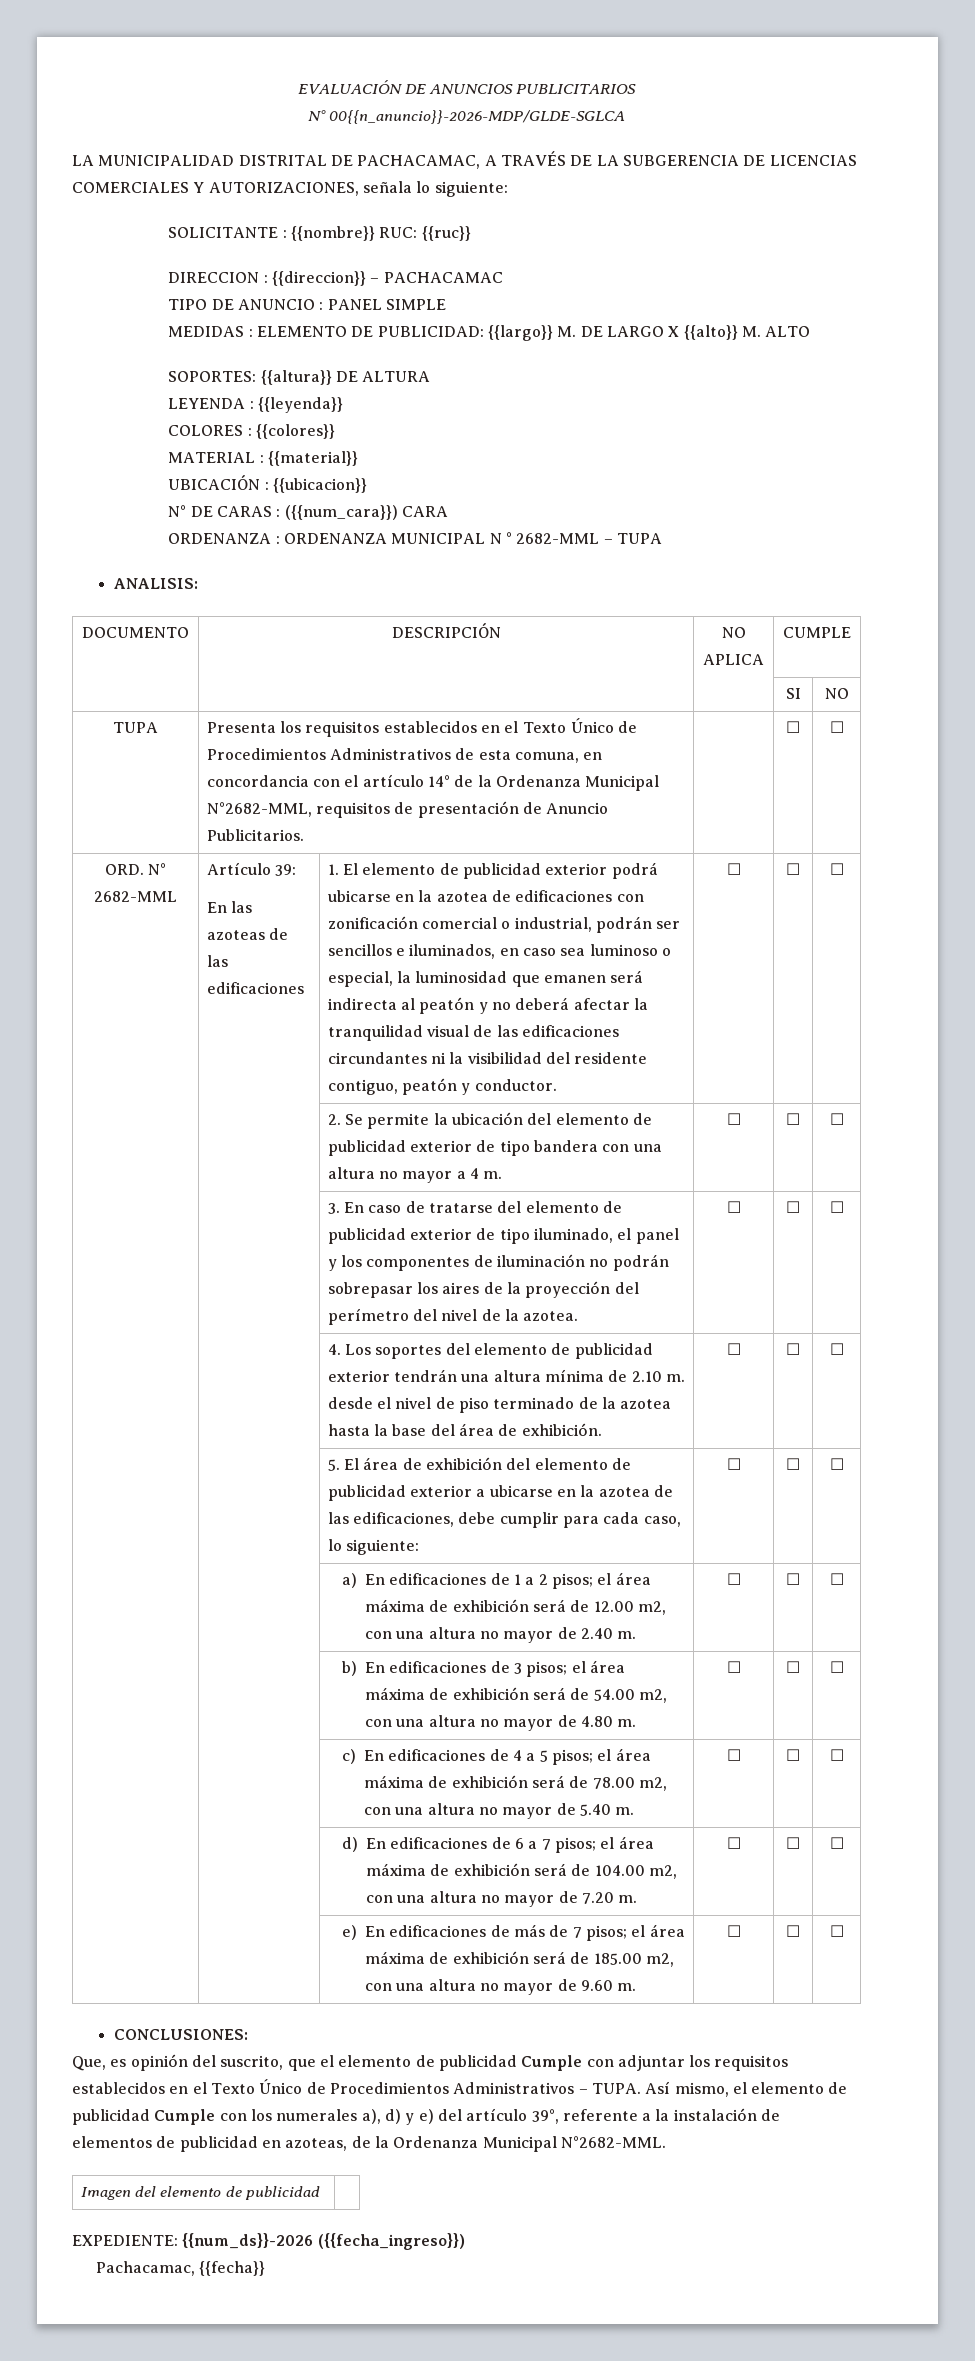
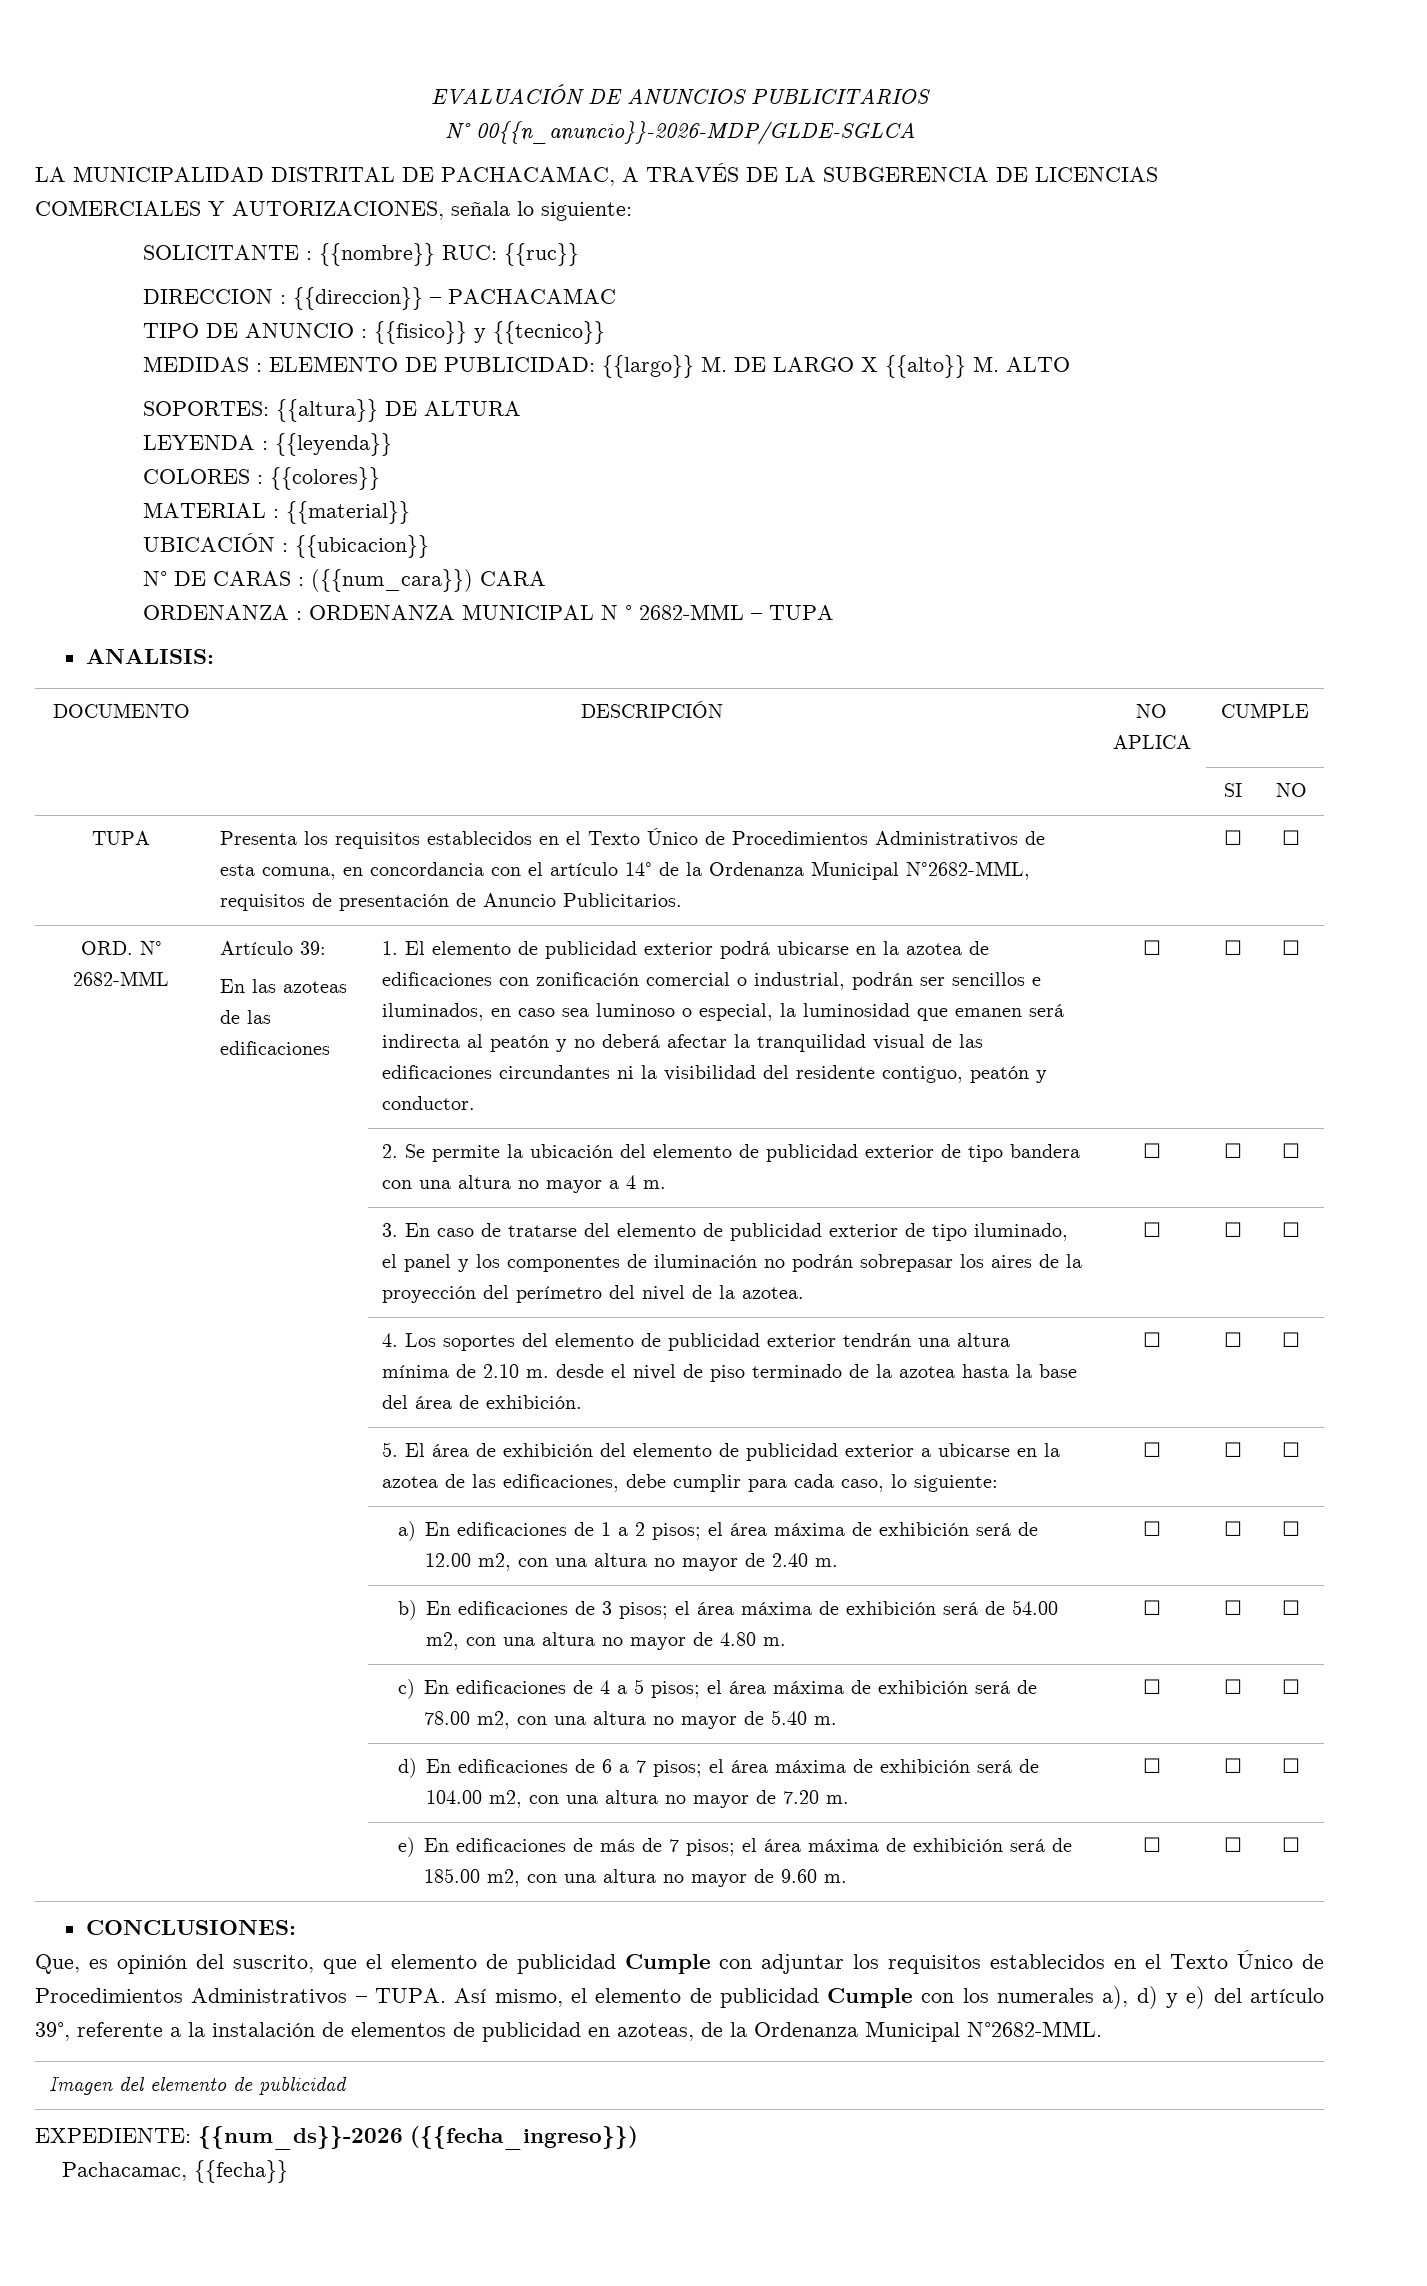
[327,299,446,310] PANEL SIMPLE -> [373,321,605,344] {{fisico}} y {{tecnico}}

